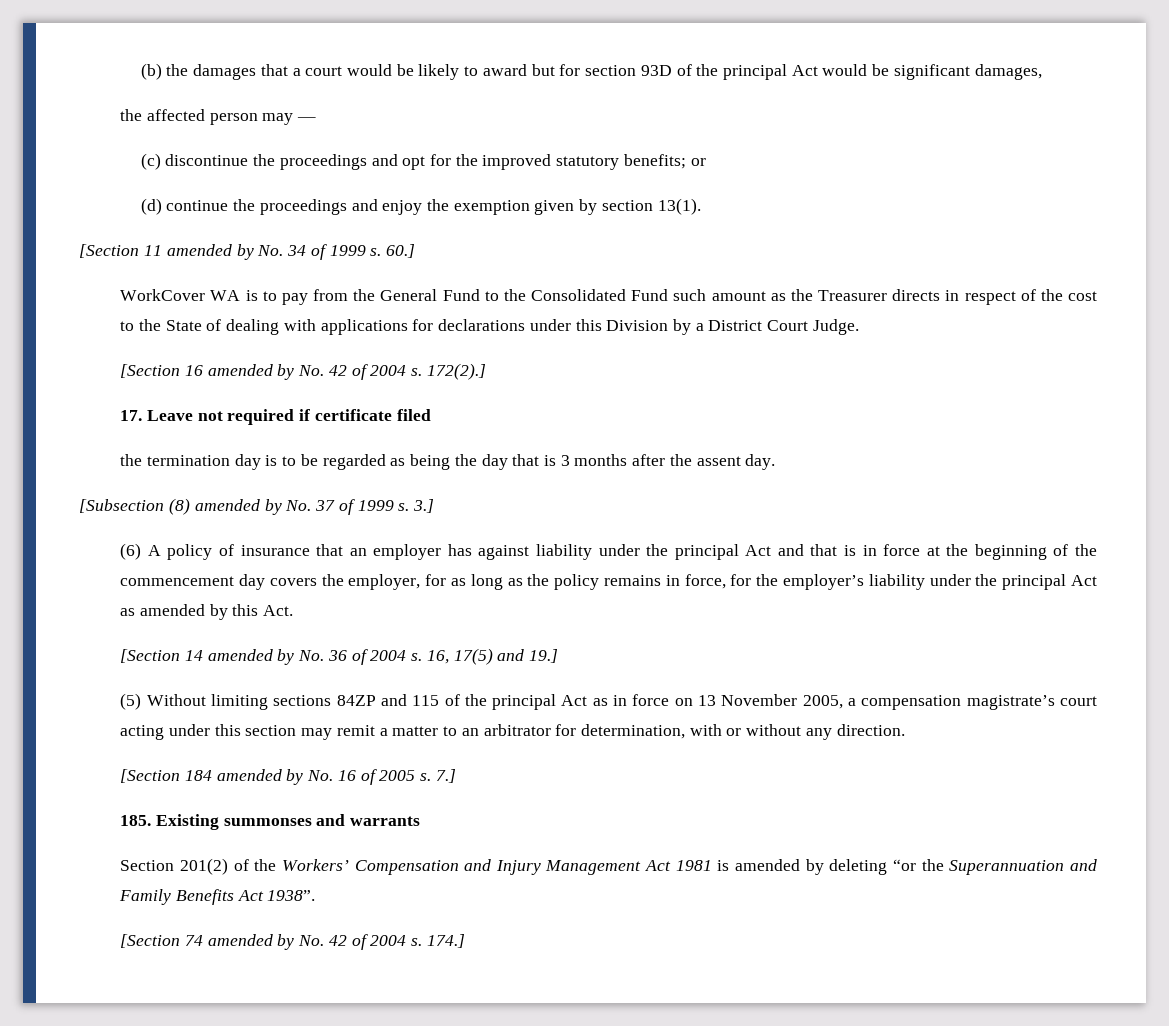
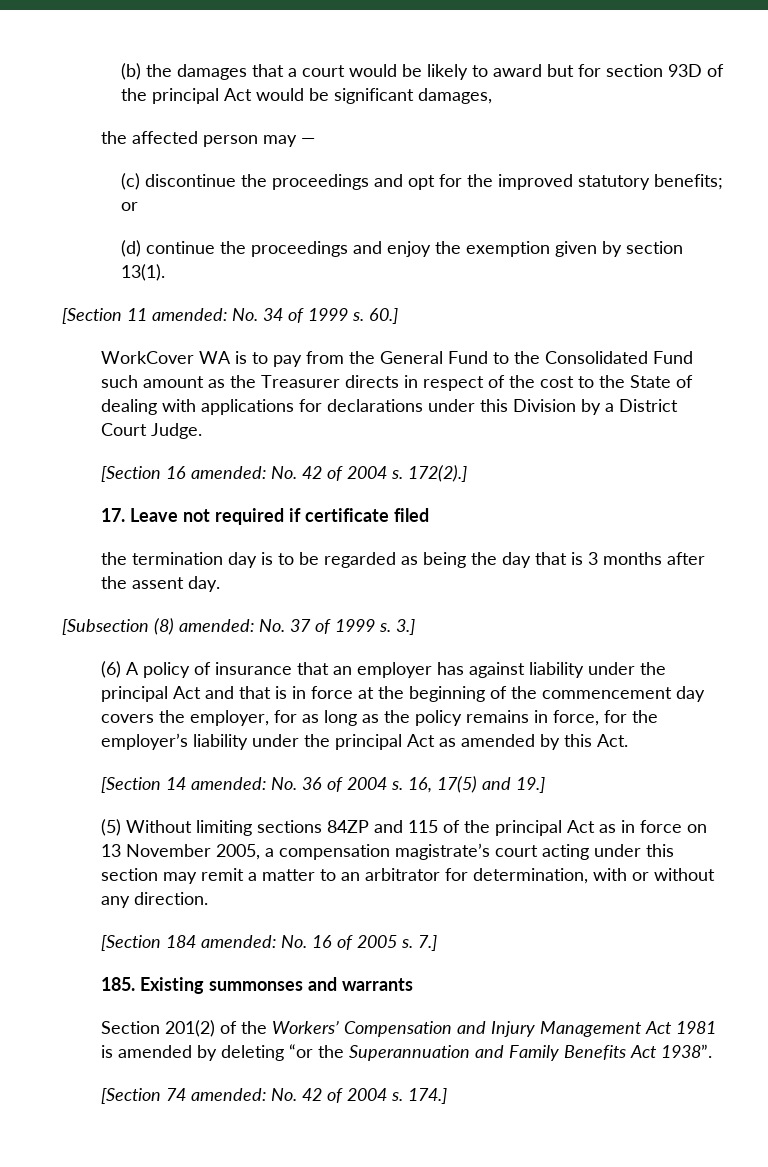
[166,244,254,260] amended by -> [151,308,227,321] amended:
[207,364,295,380] amended by -> [191,466,267,479] amended:
[194,499,282,515] amended by -> [178,619,254,632] amended:
[207,649,295,665] amended by -> [191,777,267,790] amended:
[216,769,304,785] amended by -> [201,935,277,948] amended:
[207,934,295,950] amended by -> [191,1088,267,1101] amended:

